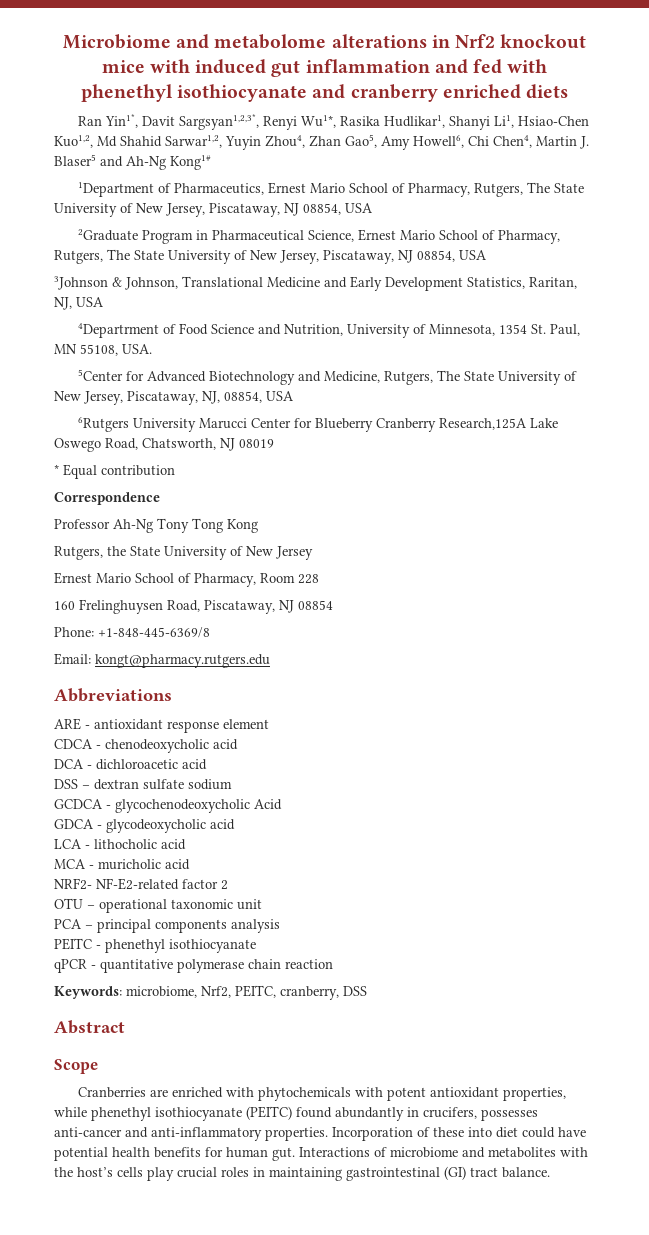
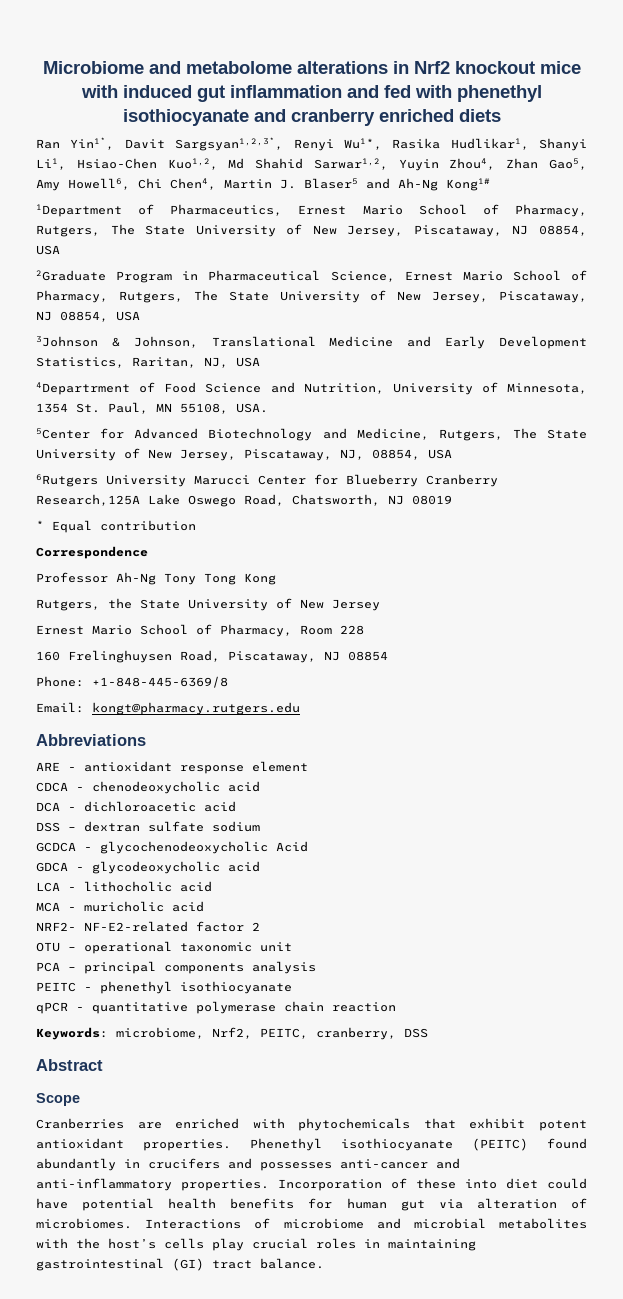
[355,1087,567,1101] [54,1107,151,1121] with potent antioxidant properties, while phenethyl -> [423,1118,587,1131] [36,1138,322,1151] that exhibit potent antioxidant properties. Phenethyl
[423,1107,477,1119] crucifers, -> [148,1158,252,1169] crucifers and
[272,1147,295,1161] gut. -> [400,1198,587,1211] [36,1218,132,1229] gut via alteration of microbiomes.
(485, 1152) none -> [413,1218,486,1229] microbial

